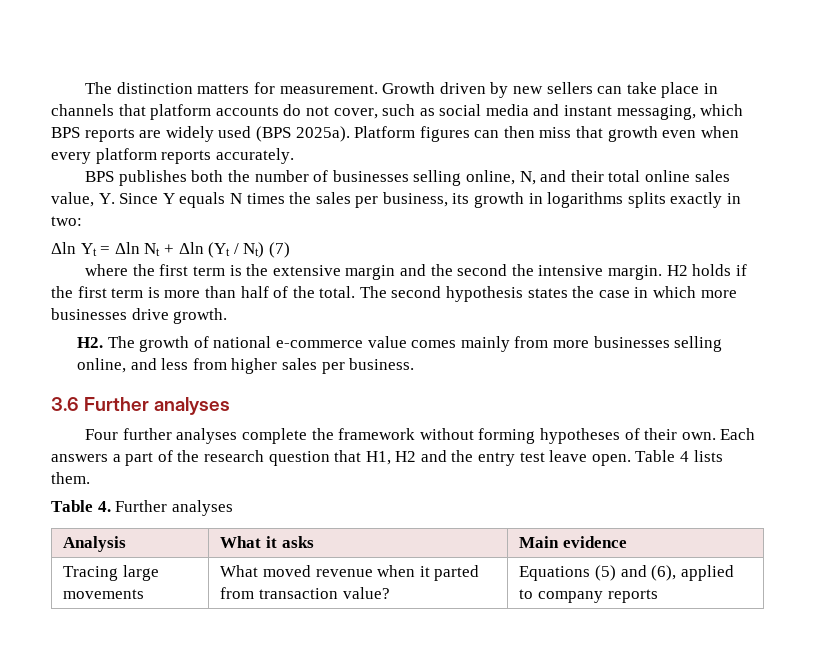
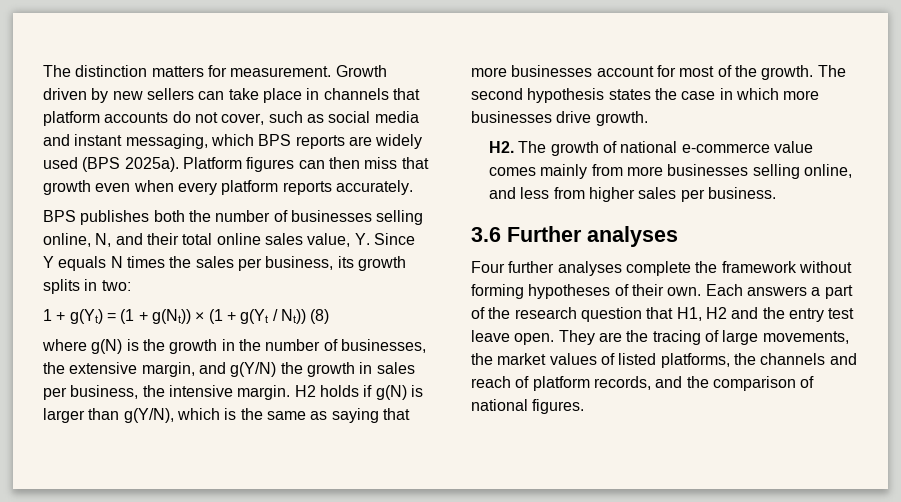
[528,192,742,208] [51,216,82,226] [51,242,290,258] [85,264,508,280] in logarithms splits exactly in two: // Δln Yt = Δln Nt + Δln (Yt / Nt) (7) // where the first term is the extensive margin and the second -> [43,279,131,294] [43,309,330,324] [42,339,426,354] [43,362,415,377] [43,385,139,400] splits in two: // 1 + g(Yt) = (1 + g(Nt)) × (1 + g(Yt / Nt)) (8) // where g(N) is the growth in the number of businesses, the extensive margin, and g(Y/N) the growth in sales per business,
[51,286,356,298] the first term is more than half of the total. -> [375,385,423,400] [43,408,410,423] [471,65,814,80] g(N) is larger than g(Y/N), which is the same as saying that more businesses account for most of the growth.
[635,450,723,462] [51,472,90,484] [51,500,233,516] [63,536,127,552] [220,536,314,548] [519,536,628,548] [63,565,160,581] [63,589,145,599] [220,565,480,581] [220,587,390,599] [519,565,734,581] [519,589,658,603] Table 4 lists them. // Table 4. Further analyses // Analysis | What it asks | Main evidence // Tracing large movements | What moved revenue when it parted from transaction value? | Equations (5) and (6), applied to company reports -> [558,330,849,345] [471,353,857,368] [471,376,815,391] [471,399,585,414] They are the tracing of large movements, the market values of listed platforms, the channels and reach of platform records, and the comparison of national figures.

